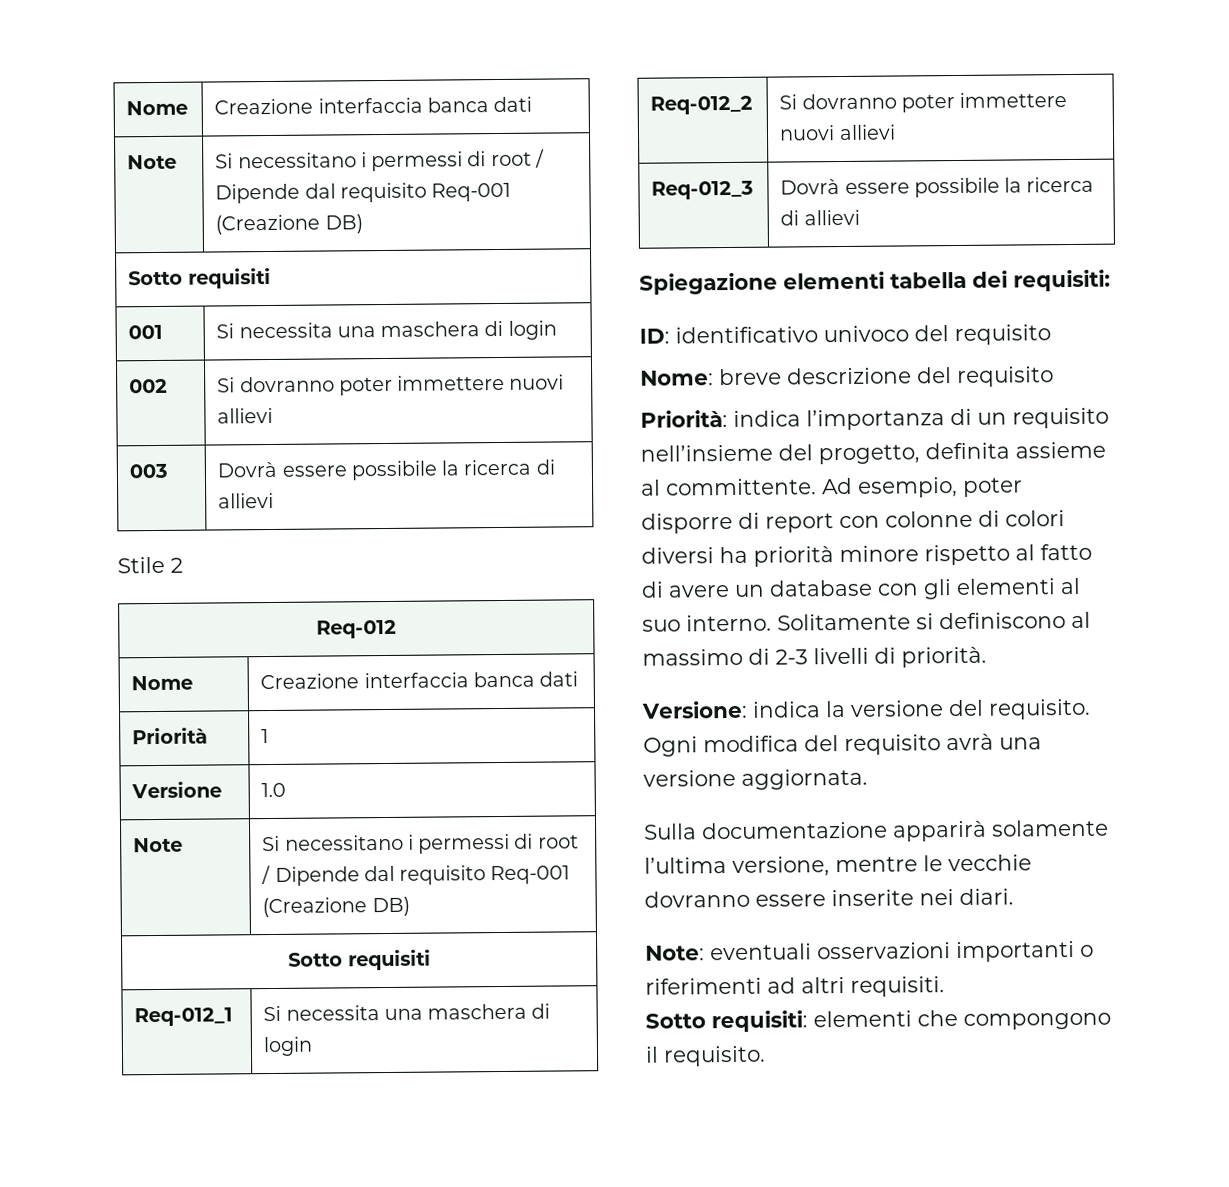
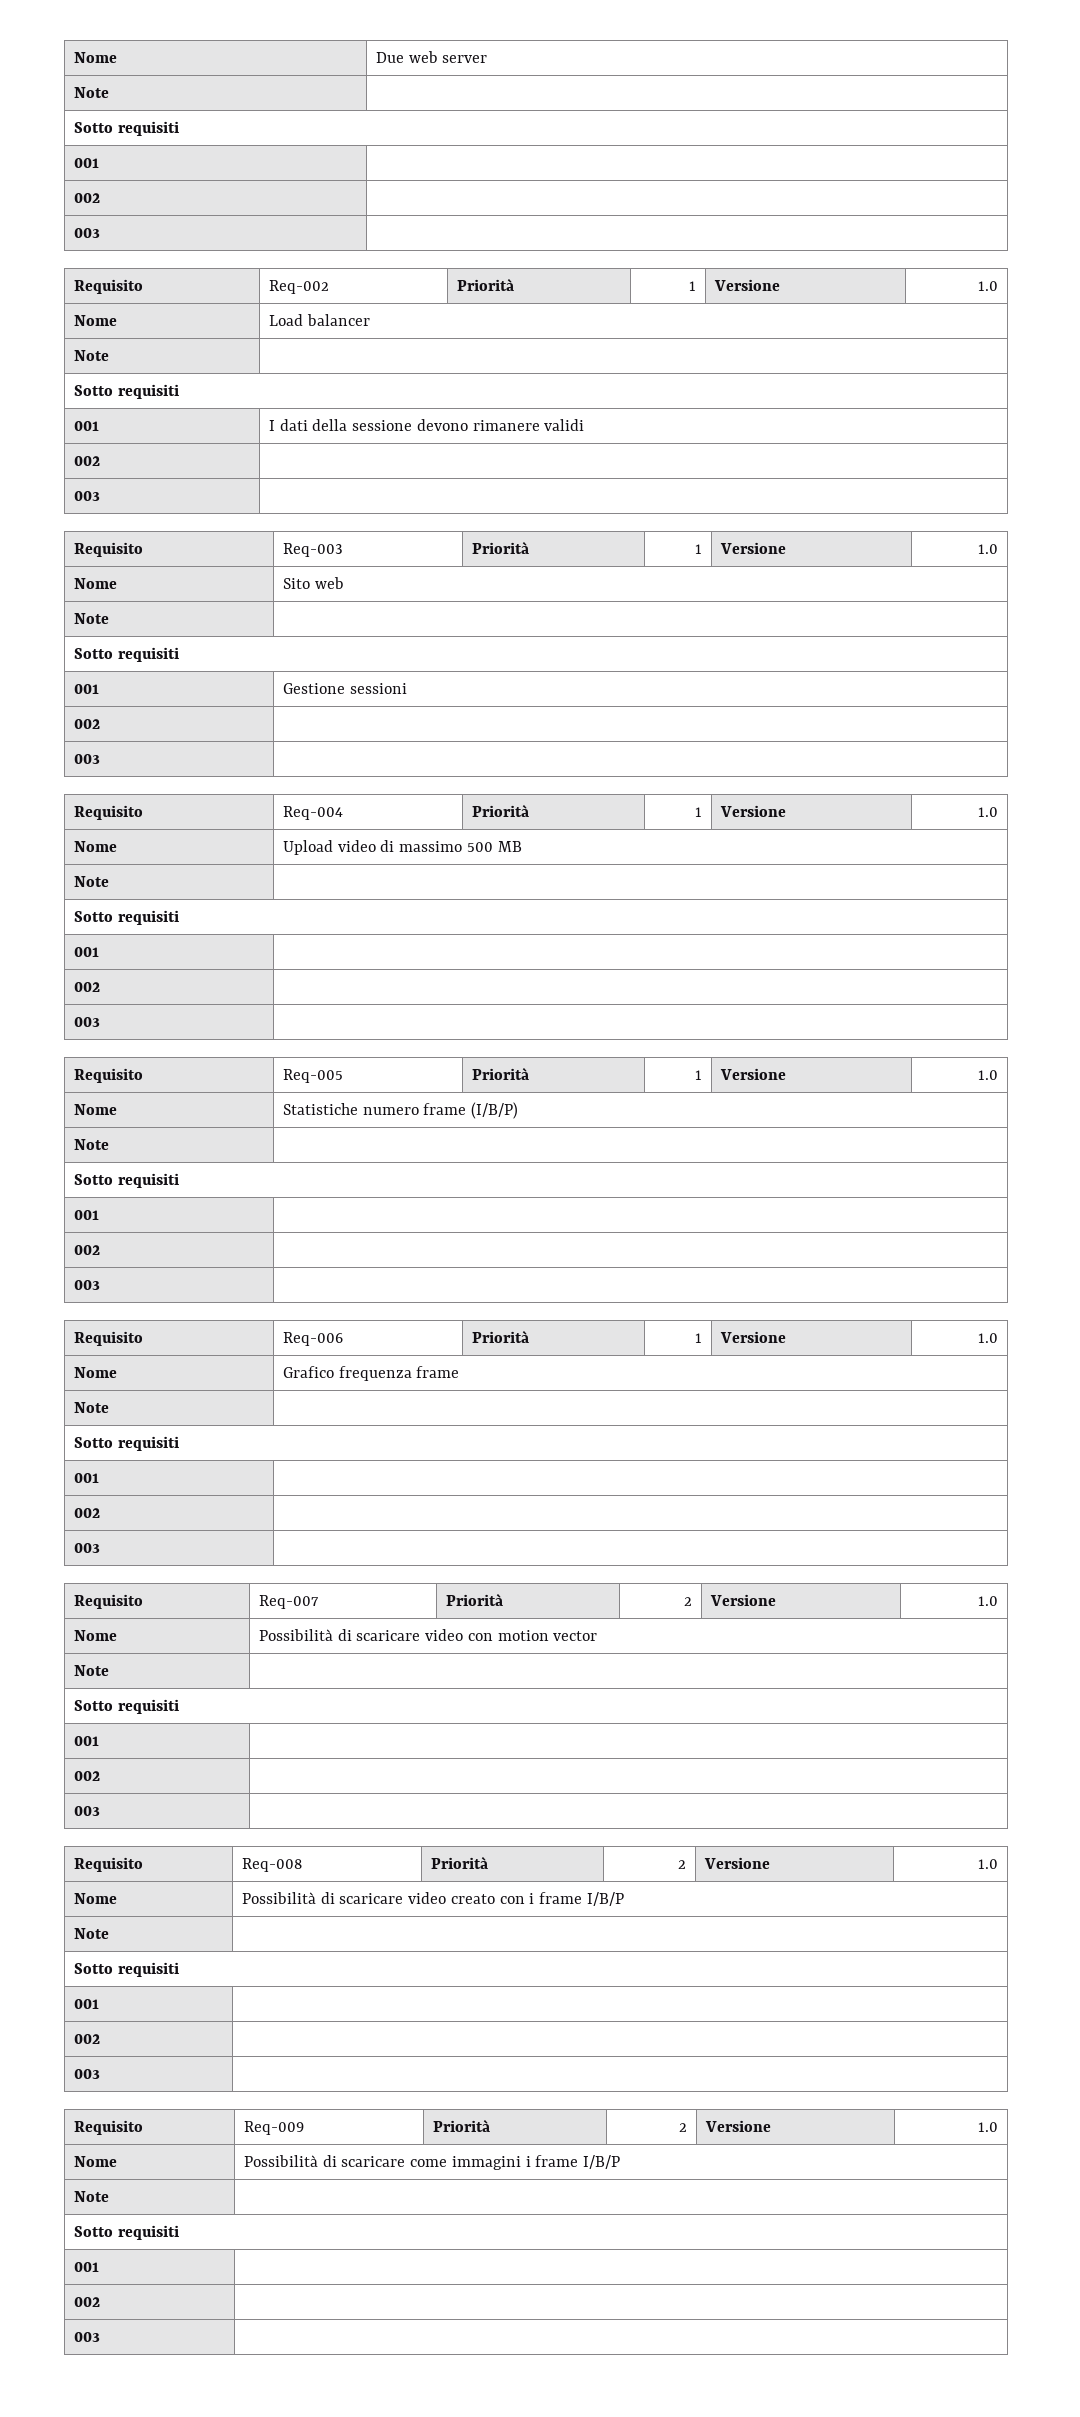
[126,100,189,116] [214,96,533,115] [127,154,178,170] [215,148,546,172] [215,182,512,204] [215,214,363,235] [128,267,271,289] [128,324,164,340] [216,320,557,340] [129,378,169,394] [217,374,565,396] [217,407,274,424] [129,463,169,479] [217,459,555,481] [218,492,275,509] [117,556,183,574] [316,619,397,639] [131,675,194,691] [260,671,579,690] [132,727,209,745] [261,729,270,744] [131,781,223,799] [261,782,287,798] [133,837,184,853] [262,833,579,854] [261,865,571,886] [262,896,410,918] [288,949,431,971] [134,1007,234,1027] [263,1003,551,1022] [263,1036,314,1057] [650,95,754,115] [779,92,1068,113] [779,124,896,141] [651,180,755,200] [780,176,1095,198] [780,209,860,226] [639,269,1111,295] [639,324,1051,346] [640,366,1054,388] [640,407,1109,431] [640,441,1106,465] [641,477,1023,498] [641,510,1065,534] [641,543,1092,567] [641,577,1081,600] [642,611,1091,632] [642,646,987,668] [641,698,1091,720] [643,733,1042,757] [643,768,868,790] [644,819,1109,842] [644,854,1032,877] [644,888,1014,908] [645,941,1094,963] [645,976,945,997] [645,1010,1111,1033] [645,1045,766,1067] Nome | Creazione interfaccia banca dati // Note | Si necessitano i permessi di root / Dipende dal requisito Req-001 (Creazione DB) // Sotto requisiti // 001 | Si necessita una maschera di login // 002 | Si dovranno poter immettere nuovi allievi // 003 | Dovrà essere possibile la ricerca di allievi // Stile 2 // Req-012 // Nome | Creazione interfaccia banca dati // Priorità | 1 // Versione | 1.0 // Note | Si necessitano i permessi di root / Dipende dal requisito Req-001 (Creazione DB) // Sotto requisiti // Req-012_1 | Si necessita una maschera di login // Req-012_2 | Si dovranno poter immettere nuovi allievi // Req-012_3 | Dovrà essere possibile la ricerca di allievi // Spiegazione elementi tabella dei requisiti: // ID: identificativo univoco del requisito // Nome: breve descrizione del requisito // Priorità: indica l’importanza di un requisito nell’insieme del progetto, definita assieme al committente. Ad esempio, poter disporre di report con colonne di colori diversi ha priorità minore rispetto al fatto di avere un database con gli elementi al suo interno. Solitamente si definiscono al massimo di 2-3 livelli di priorità. // Versione: indica la versione del requisito. Ogni modifica del requisito avrà una versione aggiornata. // Sulla documentazione apparirà solamente l’ultima versione, mentre le vecchie dovranno essere inserite nei diari. // Note: eventuali osservazioni importanti o riferimenti ad altri requisiti. // Sotto requisiti: elementi che compongono il requisito. -> [74,52,118,63] [376,51,488,63] [74,87,110,98] [74,121,179,136] [74,158,100,168] [74,193,101,203] [74,228,101,238] [74,279,144,294] [269,280,330,294] [457,278,515,291] [688,281,696,291] [714,279,781,291] [977,281,998,291] [74,315,118,326] [269,314,370,326] [74,350,110,361] [74,384,179,399] [74,421,100,431] [269,419,585,431] [74,456,101,466] [74,491,101,501] [74,542,144,557] [283,543,344,557] [472,541,530,554] [694,544,702,554] [720,542,787,554] [977,544,998,554] [74,578,118,589] [283,577,344,589] [74,613,110,624] [74,647,179,662] [74,684,100,694] [283,683,407,694] [74,719,101,729] [74,754,101,764] [74,805,144,820] [283,806,344,820] [472,804,530,817] [694,807,702,817] [720,805,787,817] [977,807,998,817] [74,841,118,852] [283,840,522,855] [74,876,110,887] [74,910,179,925] [74,947,100,957] [74,982,101,992] [74,1017,101,1027] [74,1068,144,1083] [283,1069,344,1083] [472,1067,530,1080] [694,1070,702,1080] [720,1068,787,1080] [977,1070,998,1080] [74,1104,118,1115] [283,1102,519,1119] [74,1139,110,1150] [74,1173,179,1188] [74,1210,100,1220] [74,1245,101,1255] [74,1280,101,1290] [74,1331,144,1346] [283,1332,344,1346] [472,1330,530,1343] [694,1333,702,1343] [720,1331,787,1343] [977,1333,998,1343] [74,1367,118,1378] [283,1366,460,1381] [74,1402,110,1413] [74,1436,179,1451] [74,1473,100,1483] [74,1508,101,1518] [74,1543,101,1553] [74,1594,144,1609] [259,1595,320,1609] [446,1593,504,1606] [683,1597,692,1606] [710,1594,777,1606] [977,1596,998,1606] [74,1630,118,1641] [259,1629,598,1641] [74,1665,110,1676] [74,1699,179,1714] [74,1736,100,1746] [74,1771,101,1781] [74,1806,101,1816] [74,1857,144,1872] [242,1858,303,1872] [431,1856,489,1869] [677,1860,686,1869] [704,1857,771,1869] [977,1859,998,1869] [74,1893,118,1904] [242,1892,624,1906] [74,1928,110,1939] [74,1962,179,1977] [74,1999,100,2009] [74,2034,101,2044] [74,2069,101,2079] [74,2120,144,2135] [244,2121,305,2135] [433,2119,491,2132] [678,2123,687,2132] [705,2120,772,2132] [977,2122,998,2132] [74,2156,118,2167] [244,2155,621,2170] [74,2191,110,2202] [74,2225,179,2240] [74,2262,100,2272] [74,2297,101,2307] [74,2332,101,2342] Nome | Due web server // Note | // Sotto requisiti // 001 | // 002 | // 003 | // Requisito | Req-002 | Priorità | 1 | Versione | 1.0 // Nome | Load balancer // Note | // Sotto requisiti // 001 | I dati della sessione devono rimanere validi // 002 | // 003 | // Requisito | Req-003 | Priorità | 1 | Versione | 1.0 // Nome | Sito web // Note | // Sotto requisiti // 001 | Gestione sessioni // 002 | // 003 | // Requisito | Req-004 | Priorità | 1 | Versione | 1.0 // Nome | Upload video di massimo 500 MB // Note | // Sotto requisiti // 001 | // 002 | // 003 | // Requisito | Req-005 | Priorità | 1 | Versione | 1.0 // Nome | Statistiche numero frame (I/B/P) // Note | // Sotto requisiti // 001 | // 002 | // 003 | // Requisito | Req-006 | Priorità | 1 | Versione | 1.0 // Nome | Grafico frequenza frame // Note | // Sotto requisiti // 001 | // 002 | // 003 | // Requisito | Req-007 | Priorità | 2 | Versione | 1.0 // Nome | Possibilità di scaricare video con motion vector // Note | // Sotto requisiti // 001 | // 002 | // 003 | // Requisito | Req-008 | Priorità | 2 | Versione | 1.0 // Nome | Possibilità di scaricare video creato con i frame I/B/P // Note | // Sotto requisiti // 001 | // 002 | // 003 | // Requisito | Req-009 | Priorità | 2 | Versione | 1.0 // Nome | Possibilità di scaricare come immagini i frame I/B/P // Note | // Sotto requisiti // 001 | // 002 | // 003 |

